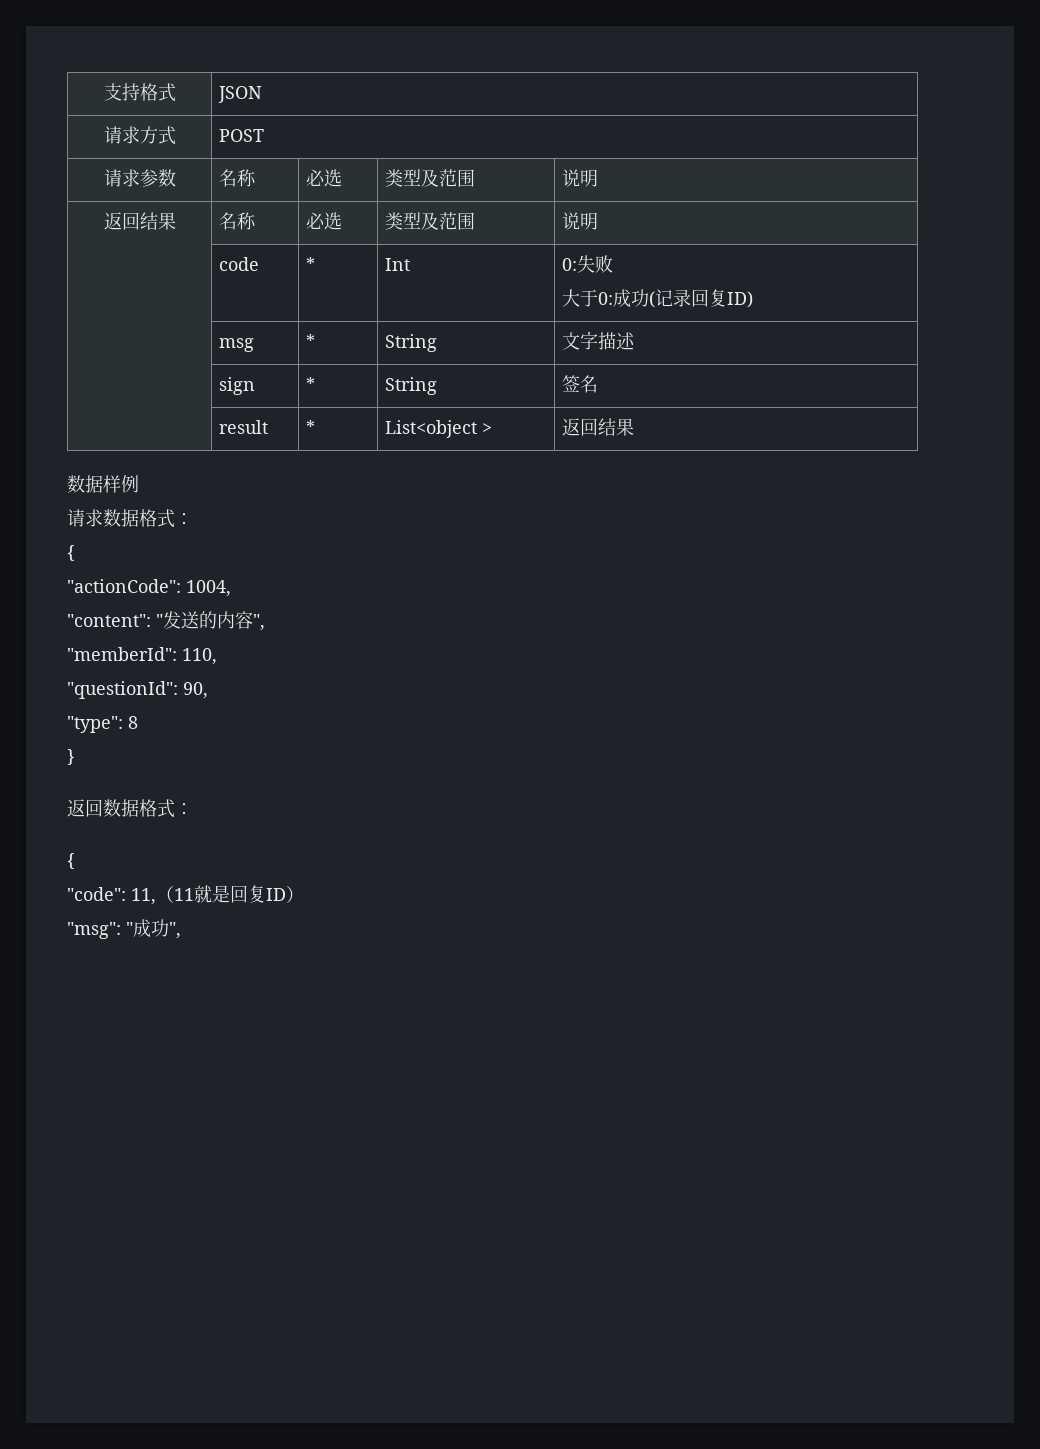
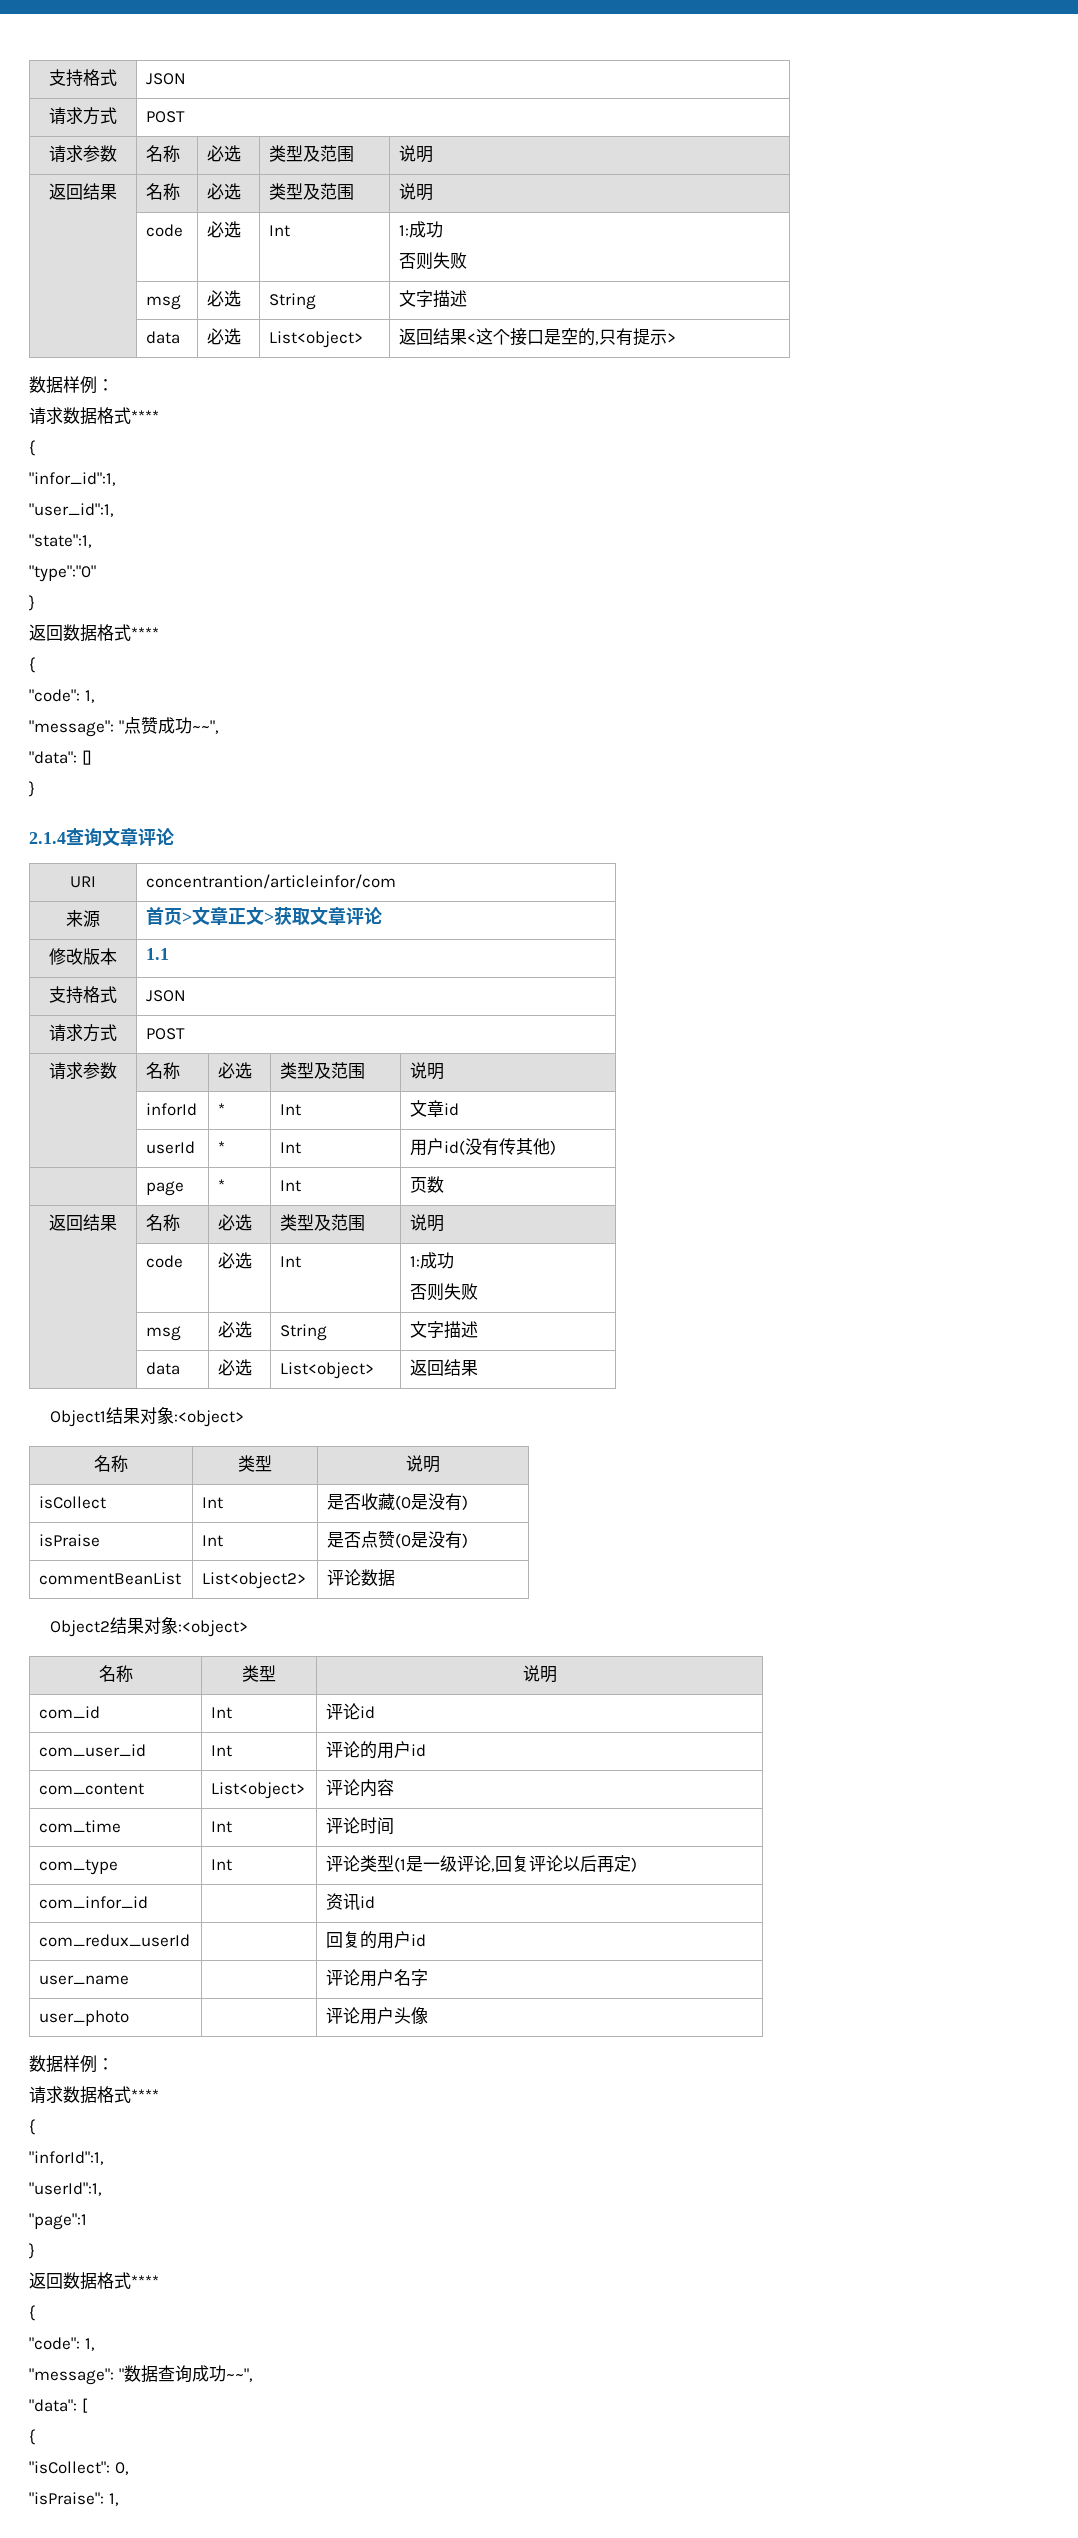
[305,257,315,271] [384,258,410,271] [561,255,613,273] [561,289,753,308] [218,338,254,352] [305,334,315,348] [384,334,437,352] [561,331,635,350] [218,377,255,395] [305,377,315,391] [384,377,437,395] [561,375,598,393] [218,420,268,434] [305,420,315,434] [384,420,492,438] [561,418,634,436] [67,475,139,493] [67,509,193,528] [67,545,75,561] [67,579,231,597] [67,611,265,631] [67,647,217,665] [67,681,208,699] [67,716,138,733] [67,749,75,765] [67,799,193,818] [67,853,75,869] [67,885,304,905] [67,919,181,939] * | Int | 0:失败 // 大于0:成功(记录回复ID) // | msg | * | String | 文字描述 // | sign | * | String | 签名 // | result | * | List<object > | 返回结果 // 数据样例 // 请求数据格式： // { // "actionCode": 1004, // "content": "发送的内容", // "memberId": 110, // "questionId": 90, // "type": 8 // } // 返回数据格式： // { // "code": 11,（11就是回复ID） // "msg": "成功", -> [207,221,242,238] [269,225,291,237] [399,221,444,238] [399,252,468,270] [146,295,182,310] [207,290,242,307] [269,293,317,310] [399,290,468,308] [146,331,181,344] [207,328,242,345] [269,331,364,348] [399,328,677,346] [29,376,114,394] [29,407,159,425] [29,440,35,456] [29,472,116,486] [29,503,114,517] [29,534,92,548] [29,565,96,582] [29,595,35,611] [29,624,159,642] [29,657,35,673] [29,689,95,703] [29,717,219,737] [29,750,92,765] [29,781,35,797] [29,828,174,847] [70,876,96,888] [146,874,397,889] [66,910,100,928] [146,906,383,926] [49,948,117,965] [146,948,170,960] [49,986,117,1004] [146,990,187,1002] [49,1024,117,1042] [146,1028,186,1040] [49,1062,117,1080] [146,1062,181,1079] [218,1062,253,1079] [280,1062,366,1079] [410,1062,445,1080] [146,1103,198,1116] [218,1103,226,1115] [280,1104,302,1116] [410,1100,460,1117] [146,1141,196,1154] [218,1141,226,1153] [280,1142,302,1154] [410,1138,557,1156] [146,1181,185,1196] [218,1179,226,1191] [280,1180,302,1192] [410,1176,445,1193] [49,1214,117,1231] [146,1214,181,1231] [218,1214,253,1231] [280,1214,366,1231] [410,1214,445,1232] [146,1255,184,1268] [218,1252,253,1269] [280,1256,302,1268] [410,1252,455,1269] [410,1283,479,1301] [146,1326,182,1341] [218,1321,253,1338] [280,1324,328,1341] [410,1321,479,1339] [146,1362,181,1375] [218,1359,253,1376] [280,1362,375,1379] [410,1359,479,1376] [49,1407,244,1427] [94,1455,128,1472] [238,1455,272,1472] [406,1455,440,1473] [39,1496,107,1509] [202,1497,224,1509] [327,1493,469,1511] [39,1534,101,1547] [202,1535,224,1547] [327,1531,469,1549] [39,1572,182,1585] [202,1572,307,1589] [327,1569,396,1587] [49,1617,248,1637] [98,1665,133,1682] [242,1665,276,1682] [522,1665,557,1683] [39,1706,101,1719] [211,1707,233,1719] [326,1703,376,1720] [39,1744,147,1757] [211,1745,233,1757] [326,1741,427,1759] [39,1783,145,1795] [211,1782,306,1799] [326,1779,395,1797] [39,1820,122,1833] [211,1821,233,1833] [326,1817,395,1835] [39,1859,119,1875] [211,1859,233,1871] [326,1855,638,1873] [39,1896,149,1909] [326,1893,376,1911] [39,1934,191,1947] [326,1931,427,1949] [39,1975,130,1985] [326,1969,429,1987] [39,2010,130,2026] [326,2007,429,2025] [29,2055,114,2073] [29,2086,159,2104] [29,2119,35,2135] [29,2151,104,2165] [29,2182,102,2196] [29,2213,87,2230] [29,2243,35,2259] [29,2272,159,2290] [29,2305,35,2321] [29,2337,95,2351] [29,2365,253,2385] [29,2398,88,2413] [29,2429,35,2445] [29,2461,129,2475] [29,2492,119,2506] 必选 | Int | 1:成功 // 否则失败 // | msg | 必选 | String | 文字描述 // | data | 必选 | List<object> | 返回结果<这个接口是空的,只有提示> // 数据样例： // 请求数据格式**** // { // "infor_id":1, // "user_id":1, // "state":1, // "type":"0" // } // 返回数据格式**** // { // "code": 1, // "message": "点赞成功~~", // "data": [] // } // 2.1.4查询文章评论 // URI | concentrantion/articleinfor/com // 来源 | 首页>文章正文>获取文章评论 // 修改版本 | 1.1 // 支持格式 | JSON // 请求方式 | POST // 请求参数 | 名称 | 必选 | 类型及范围 | 说明 // | inforId | * | Int | 文章id // | userId | * | Int | 用户id(没有传其他) // | page | * | Int | 页数 // 返回结果 | 名称 | 必选 | 类型及范围 | 说明 // | code | 必选 | Int | 1:成功 // 否则失败 // | msg | 必选 | String | 文字描述 // | data | 必选 | List<object> | 返回结果 // Object1结果对象:<object> // 名称 | 类型 | 说明 // isCollect | Int | 是否收藏(0是没有) // isPraise | Int | 是否点赞(0是没有) // commentBeanList | List<object2> | 评论数据 // Object2结果对象:<object> // 名称 | 类型 | 说明 // com_id | Int | 评论id // com_user_id | Int | 评论的用户id // com_content | List<object> | 评论内容 // com_time | Int | 评论时间 // com_type | Int | 评论类型(1是一级评论,回复评论以后再定) // com_infor_id | | 资讯id // com_redux_userId | | 回复的用户id // user_name | | 评论用户名字 // user_photo | | 评论用户头像 // 数据样例： // 请求数据格式**** // { // "inforId":1, // "userId":1, // "page":1 // } // 返回数据格式**** // { // "code": 1, // "message": "数据查询成功~~", // "data": [ // { // "isCollect": 0, // "isPraise": 1,

